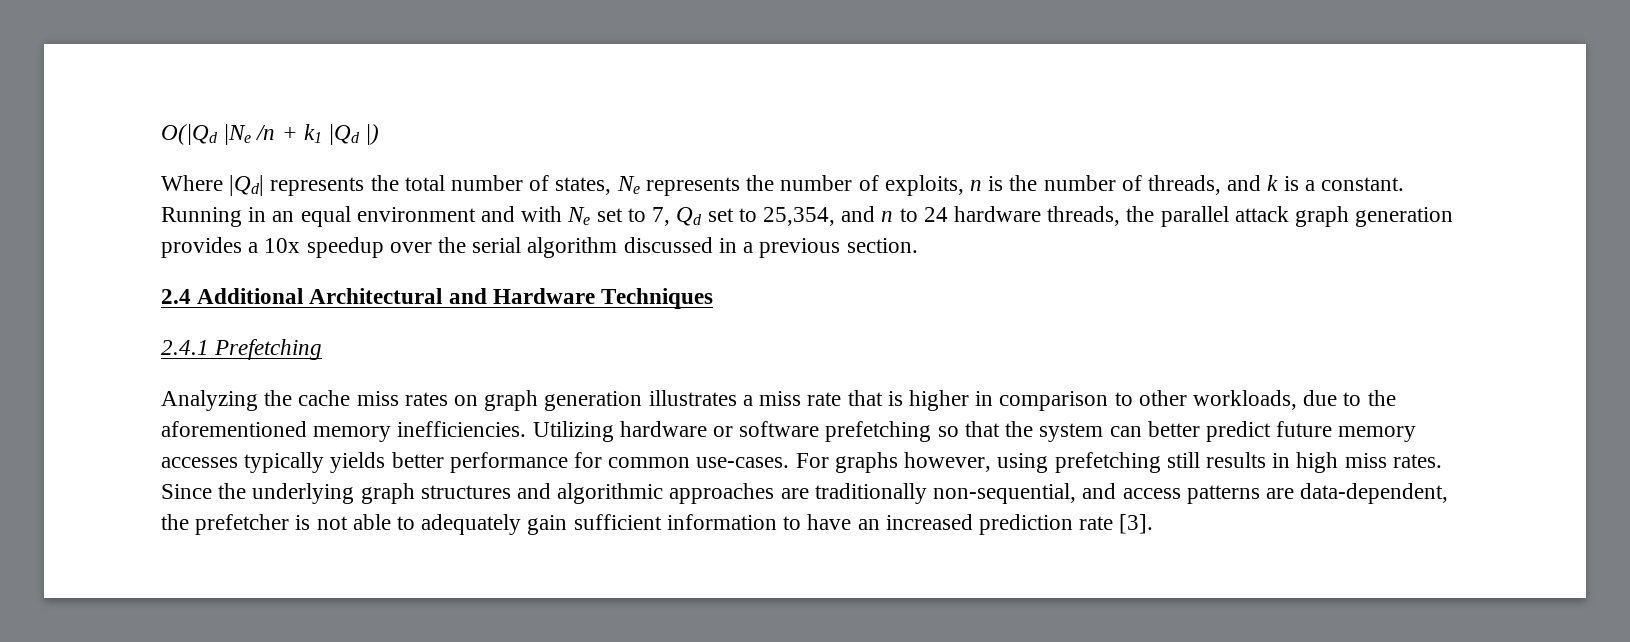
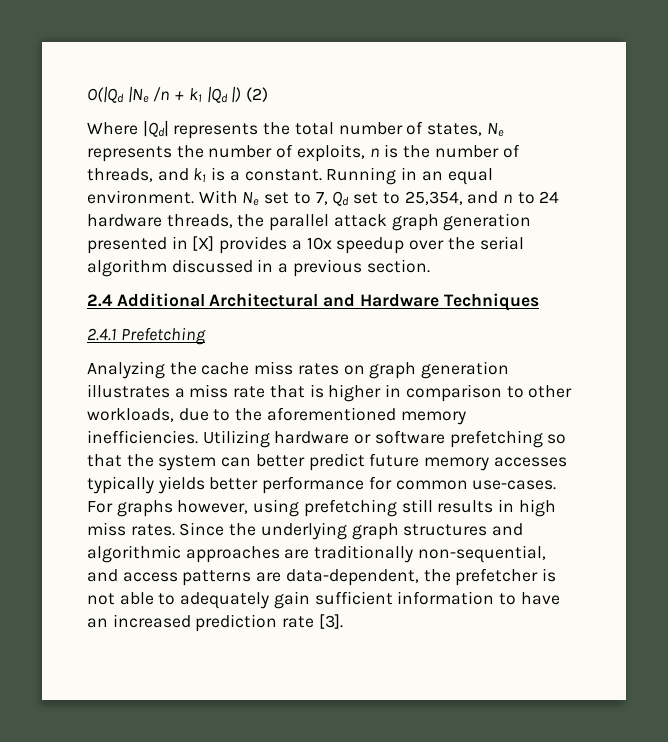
(380, 134) none -> [246,87,269,102] (2)
[1267,175,1279,191] k -> [193,168,207,182] k1
[356,206,563,222] environment and with -> [87,190,238,204] environment. With
(1454, 217) none -> [87,236,215,254] presented in [X]

